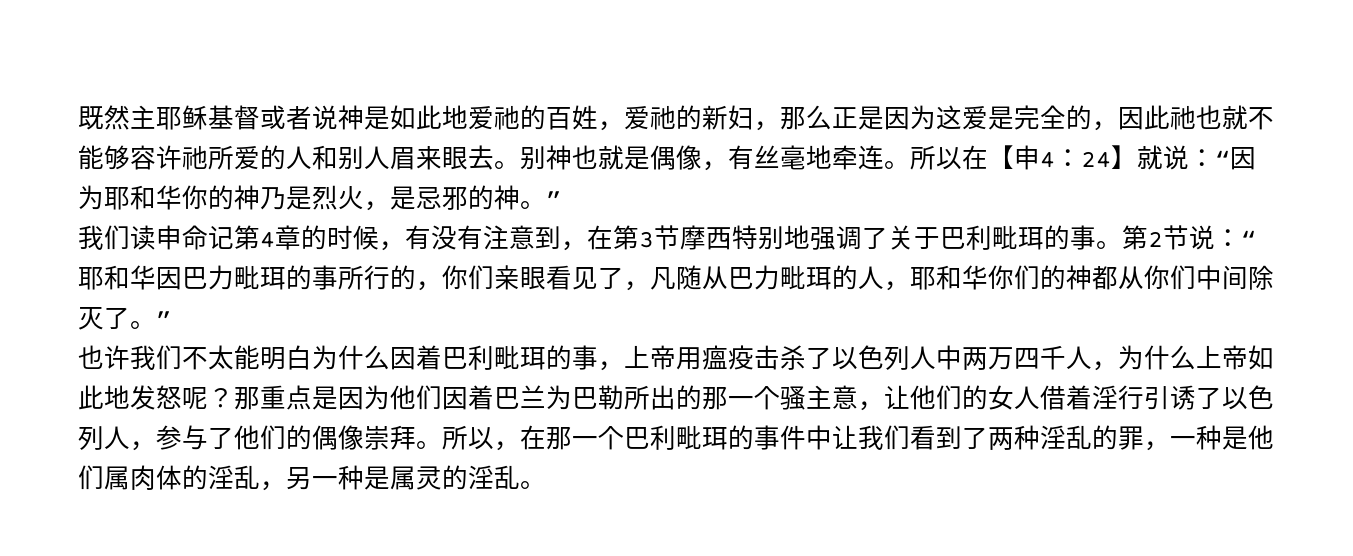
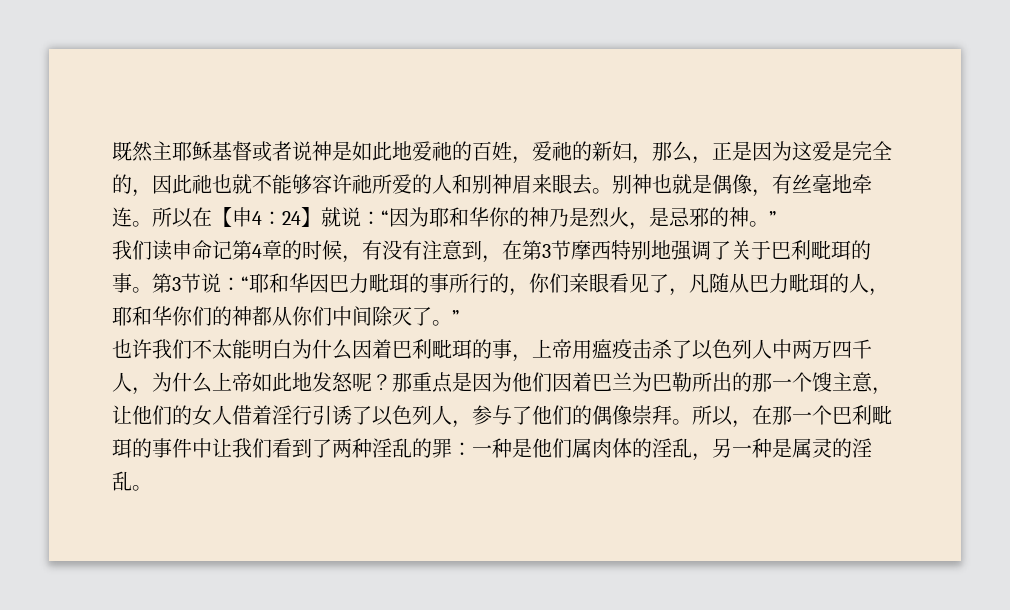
(832, 117) none -> [692,156,712,164] ，
[364,146,390,169] 人 -> [492,174,512,194] 神
[1148,231,1163,247] 2 -> [172,277,181,291] 3
[780,386,806,410] 骚 -> [812,372,832,392] 馊
[1144,441,1170,451] ， -> [452,442,472,456] ：

